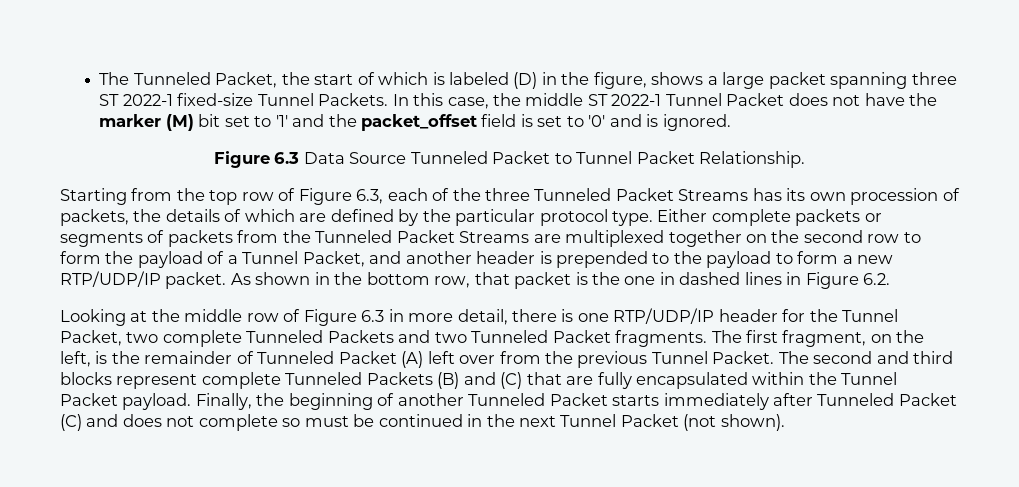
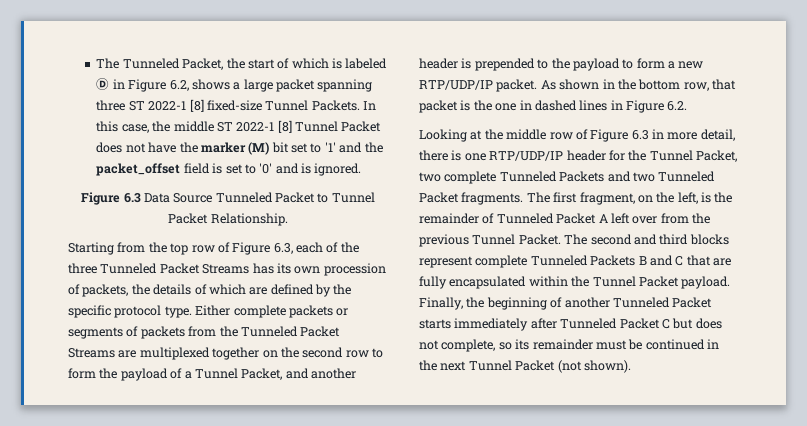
[513,72,647,89] (D) in the figure, -> [96,78,189,92] Ⓓ in Figure 6.2,
(173, 100) none -> [189,99,204,112] [8]
(662, 100) none -> [277,120,292,133] [8]
[455,209,536,226] particular -> [68,305,111,318] specific
[401,351,424,368] (A) -> [598,214,608,223] A
[437,372,523,389] (B) and (C) -> [638,255,684,266] B and C
[60,414,301,431] (C) and does not complete so -> [661,318,722,329] [419,339,593,352] C but does not complete, so its remainder

